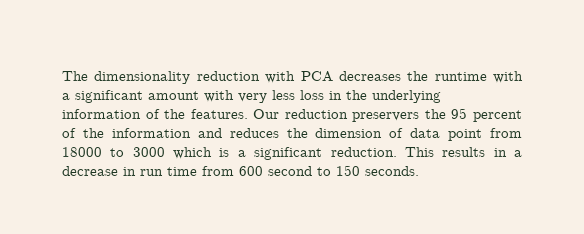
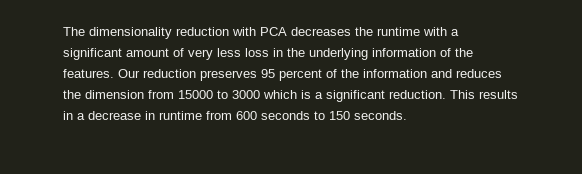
[204,90,234,102] with -> [173,48,184,57] of
[352,109,446,122] preservers the -> [200,70,257,81] preserves
[389,128,522,141] [62,147,102,157] of data point from 18000 -> [148,90,213,99] from 15000
[140,167,197,176] run time -> [159,111,202,120] runtime
[268,166,312,176] second -> [261,111,310,120] seconds

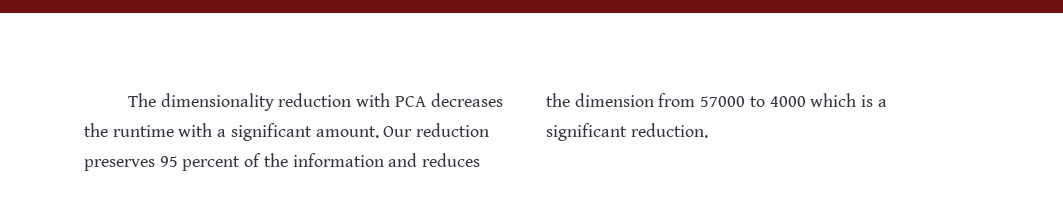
[126,48,473,60] [63,69,114,78] amount of very less loss in the underlying information of the features. -> [315,126,379,138] amount.
[178,90,260,99] 15000 to 3000 -> [700,96,806,107] 57000 to 4000
[450,90,518,99] [63,111,407,120] This results in a decrease in runtime from 600 seconds to 150 seconds. -> (708, 130) none

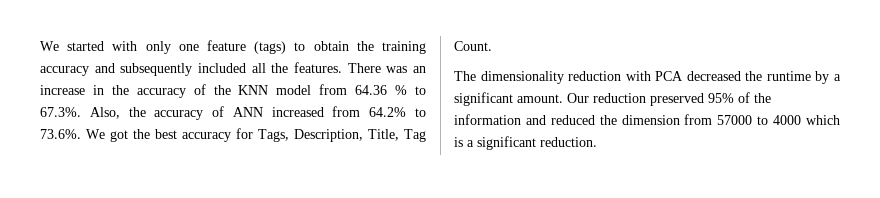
(127, 100) none -> [40,40,426,54] [40,62,426,76] [40,84,427,98] [40,106,426,120] [40,128,426,142] [454,41,492,51] We started with only one feature (tags) to obtain the training accuracy and subsequently included all the features. There was an increase in the accuracy of the KNN model from 64.36 % to 67.3%. Also, the accuracy of ANN increased from 64.2% to 73.6%. We got the best accuracy for Tags, Description, Title, Tag Count. //
[430,93,503,107] decreases -> [686,71,741,81] decreased
[178,123,213,137] with -> [815,71,830,84] by
[84,156,241,171] preserves 95 percent -> [650,93,734,106] preserved 95%
[422,153,481,167] reduces -> [550,115,595,125] reduced

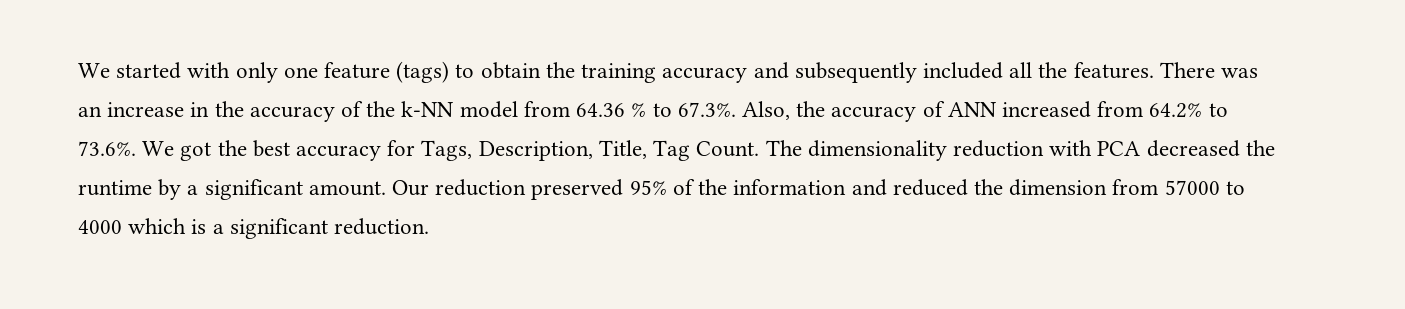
[238,85,269,95] KNN -> [401,101,455,117] k-NN
(492, 46) // -> (760, 149) none

